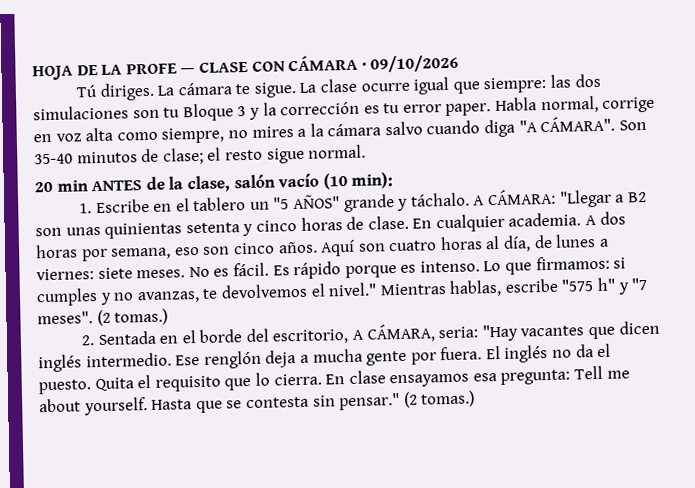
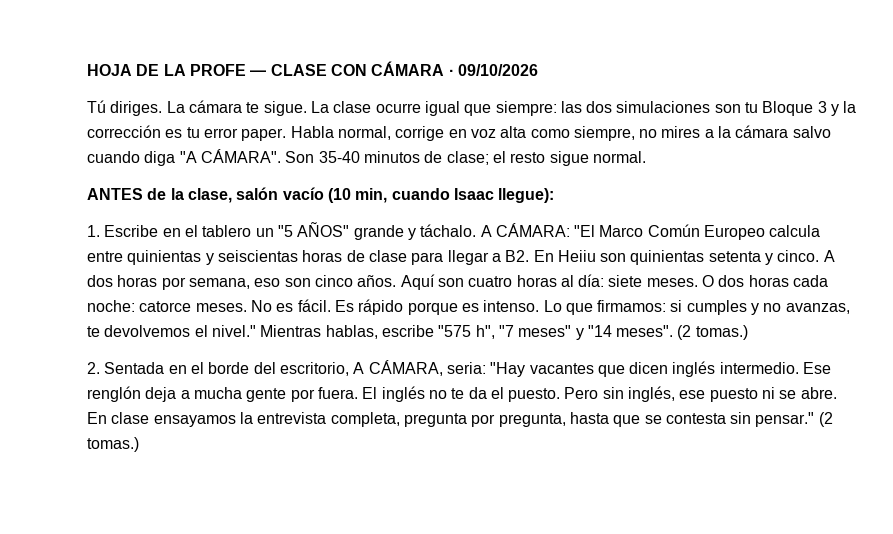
[34,180,88,193] 20 min -> (646, 157) none
[351,172,394,189] min): -> [355,188,555,203] min, cuando Isaac llegue):
[558,189,647,208] [35,212,582,239] "Llegar a B2 son unas quinientas setenta y cinco horas de clase. En cualquier academia. -> [574,224,821,240] [87,250,820,265] "El Marco Común Europeo calcula entre quinientas y seiscientas horas de clase para llegar a B2. En Heiiu son quinientas setenta y cinco.
[503,234,609,252] [36,267,133,281] día, de lunes a viernes: siete -> [578,274,829,287] [87,300,192,312] día: siete meses. O dos horas cada noche: catorce
[597,277,648,295] h" y "7 -> [475,325,612,340] h", "7 meses" y "14
(573, 353) none -> [451,388,465,399] te
[94,365,630,392] [39,397,193,416] Quita el requisito que lo cierra. En clase ensayamos esa pregunta: Tell me about yourself. Hasta -> [564,386,837,402] [87,412,609,427] Pero sin inglés, ese puesto ni se abre. En clase ensayamos la entrevista completa, pregunta por pregunta, hasta

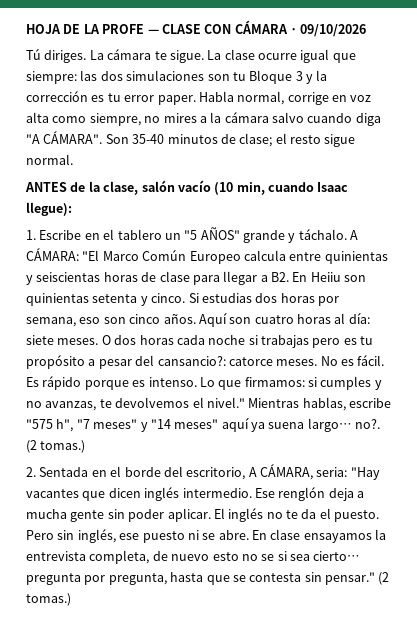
[823,250,835,262] A -> [188,293,252,303] Si estudias
[87,300,135,312] noche: -> [208,335,374,348] [26,355,226,369] noche si trabajas pero es tu propósito a pesar del cansancio?:
[616,325,674,337] meses". -> [174,417,381,432] meses" aquí ya suena largo… no?.
[290,387,358,402] por fuera. -> [107,508,211,522] sin poder aplicar.
(400, 419) none -> [152,551,361,561] de nuevo esto no se si sea cierto…

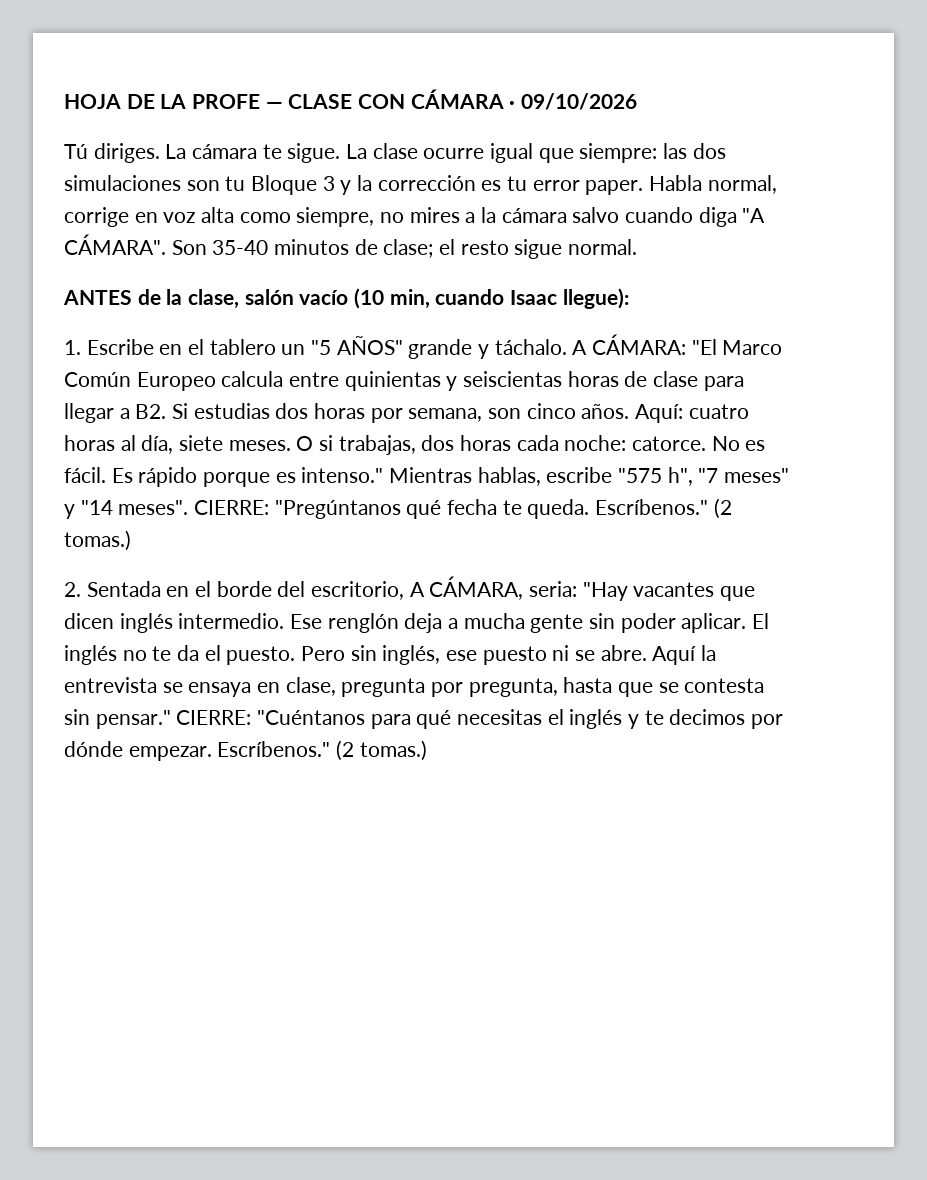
[292,272,367,282] [26,293,186,306] En Heiiu son quinientas setenta y cinco. -> (167, 411) none
[79,317,101,324] eso -> (483, 415) none
[198,312,252,327] Aquí son -> [635,404,684,423] Aquí:
[348,312,370,324] día: -> [141,435,174,454] día,
(111, 340) none -> [319,435,416,455] si trabajas,
[208,335,374,348] [26,355,318,369] noche si trabajas pero es tu propósito a pesar del cansancio?: catorce meses. -> [564,435,707,451] noche: catorce.
[148,376,382,390] [26,397,245,411] intenso. Lo que firmamos: si cumples y no avanzas, te devolvemos el nivel." -> [301,467,384,483] intenso."
[174,417,381,432] meses" aquí ya suena largo… no?. -> [118,499,709,519] meses". CIERRE: "Pregúntanos qué fecha te queda. Escríbenos."
[252,529,387,543] [26,550,361,564] En clase ensayamos la entrevista completa, de nuevo esto no se si sea cierto… -> [652,645,717,665] [64,677,336,697] Aquí la entrevista se ensaya en clase,
(375, 578) none -> [176,709,784,729] [64,741,331,761] CIERRE: "Cuéntanos para qué necesitas el inglés y te decimos por dónde empezar. Escríbenos."

